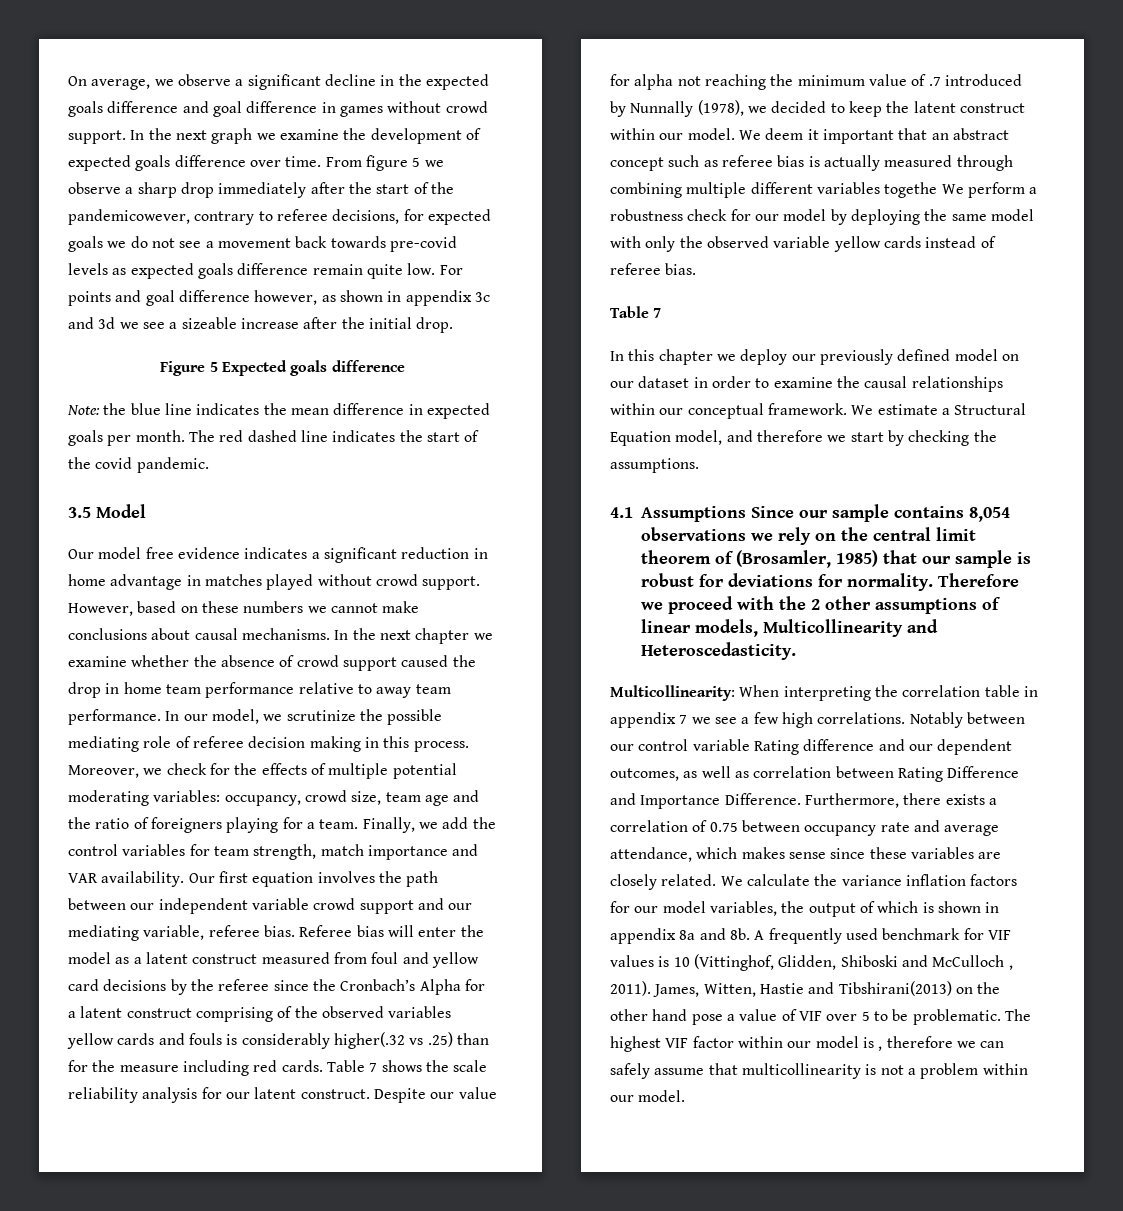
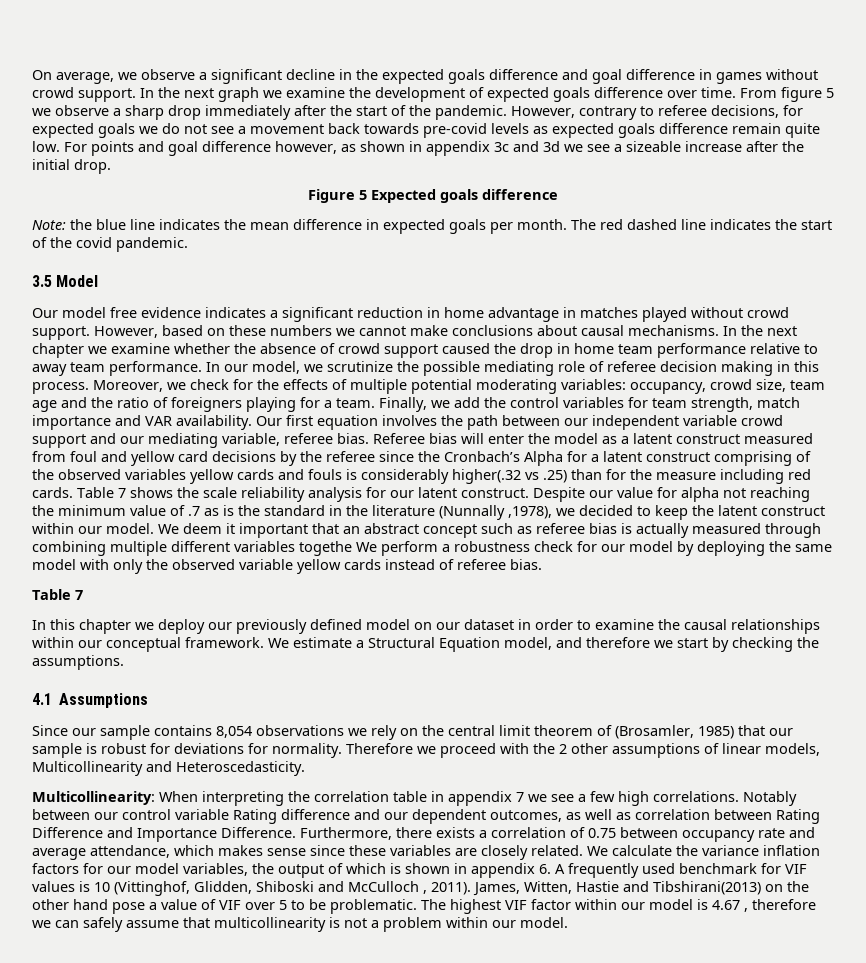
[68,209,190,225] pandemicowever, -> [435,105,575,120] pandemic. However,
[944,74,1022,86] [610,100,744,117] introduced by Nunnally (1978), -> [204,505,552,520] as is the standard in the literature (Nunnally ,1978),
(746, 514) none -> (149, 700) //
[679,928,750,940] 8a and 8b. -> [539,864,551,874] 6.
(874, 1042) none -> [712,900,740,910] 4.67

